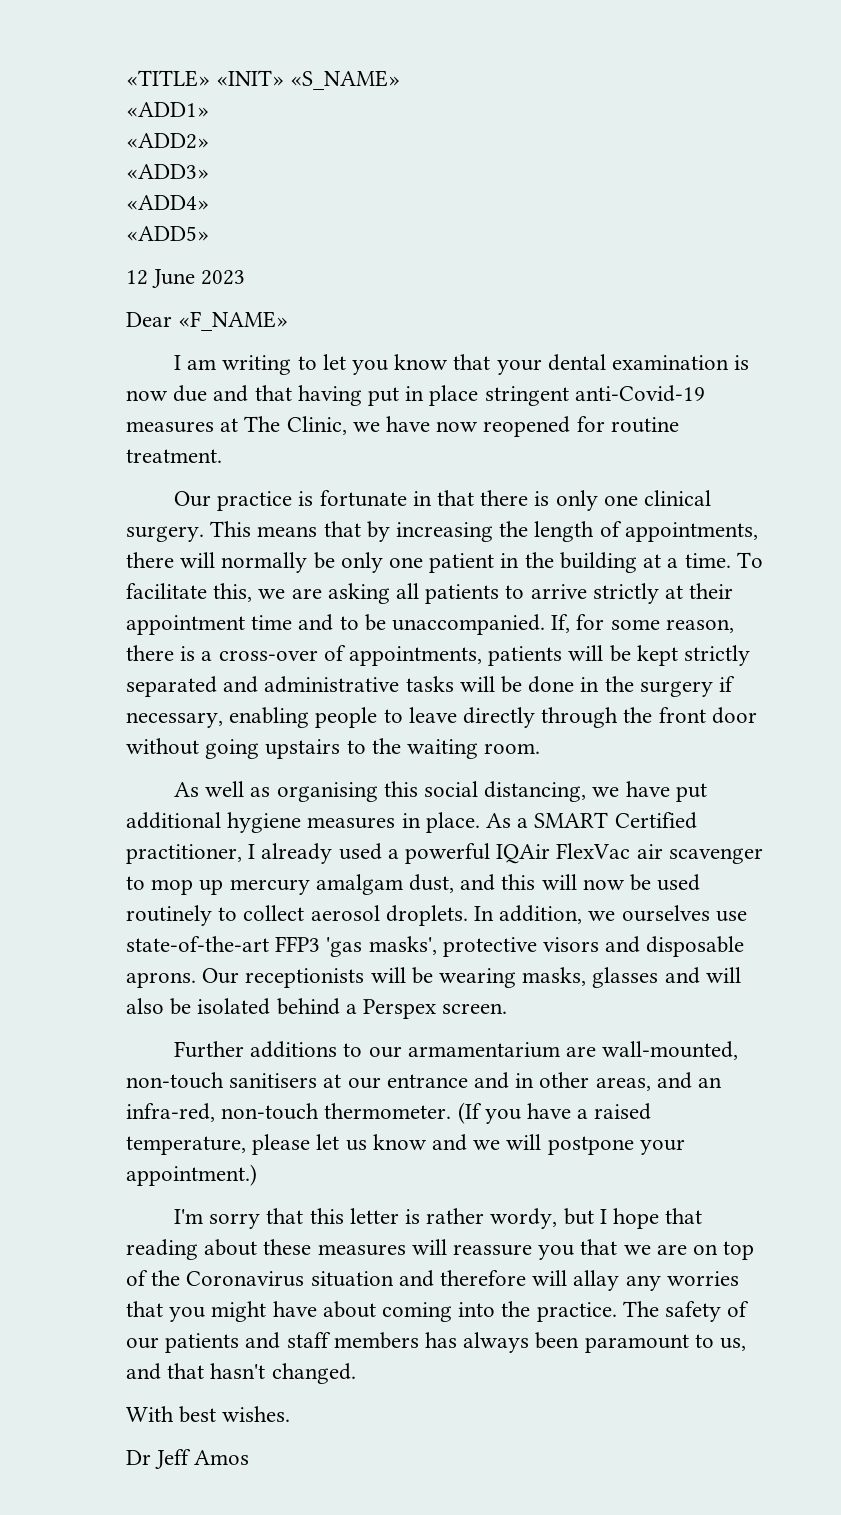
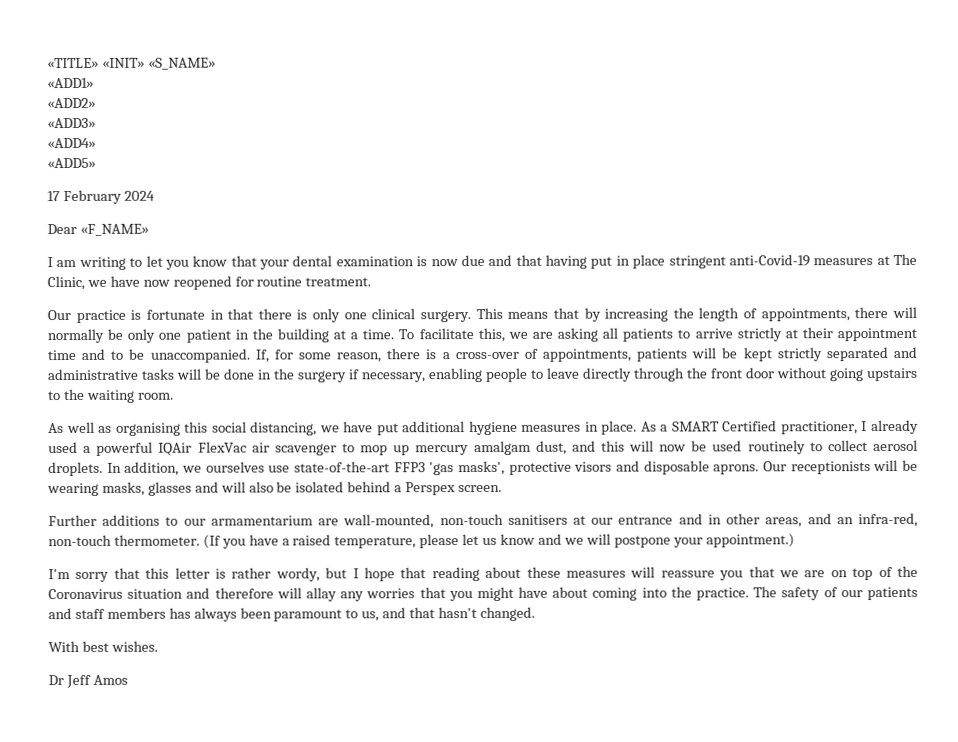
[126,269,246,288] 12 June 2023 -> [47,189,155,205] 17 February 2024

